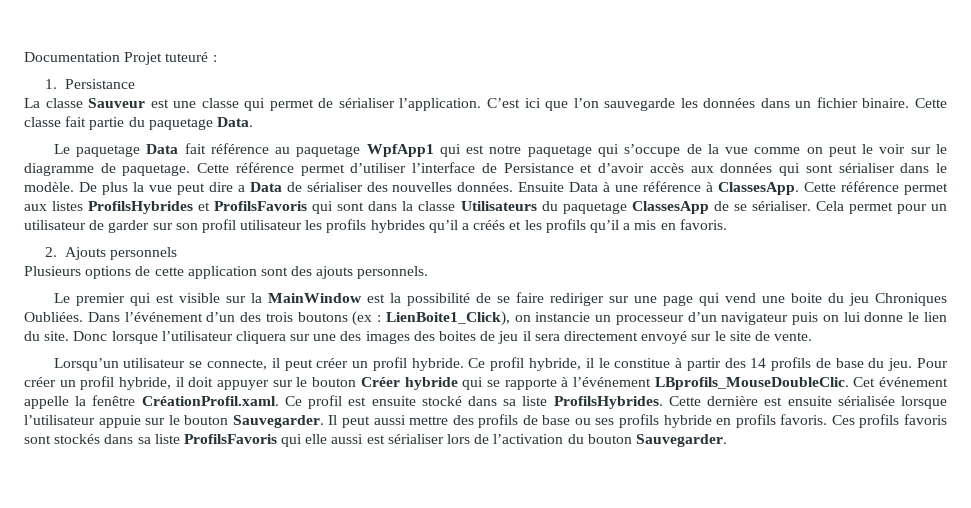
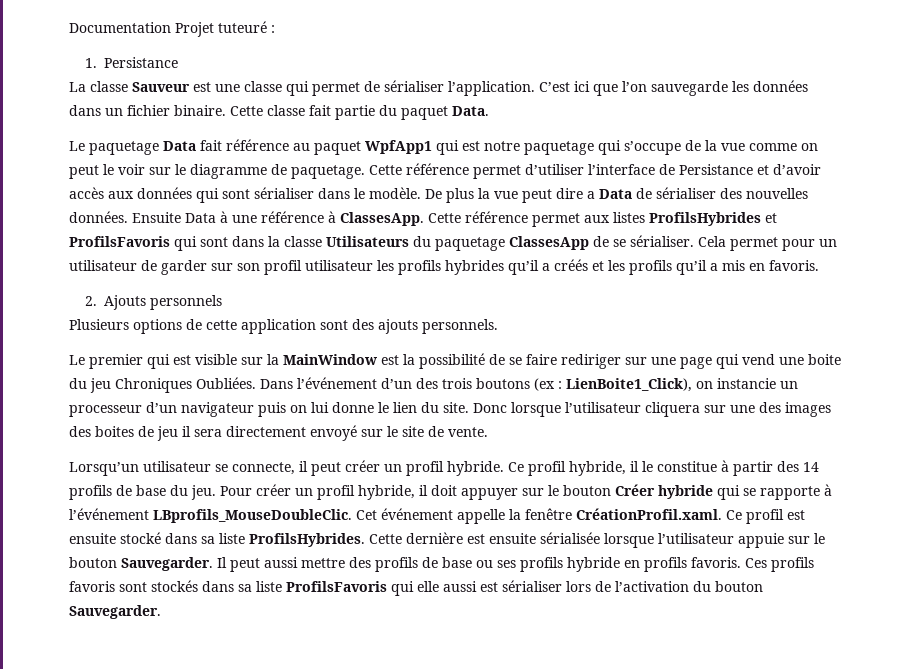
[148,118,213,130] paquetage -> [401,106,448,120] paquet
[296,145,361,157] paquetage -> [314,141,361,155] paquet

